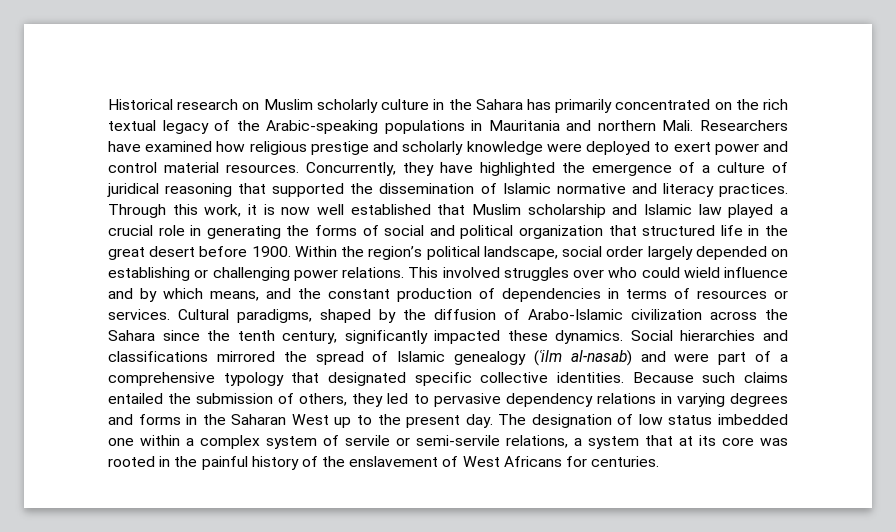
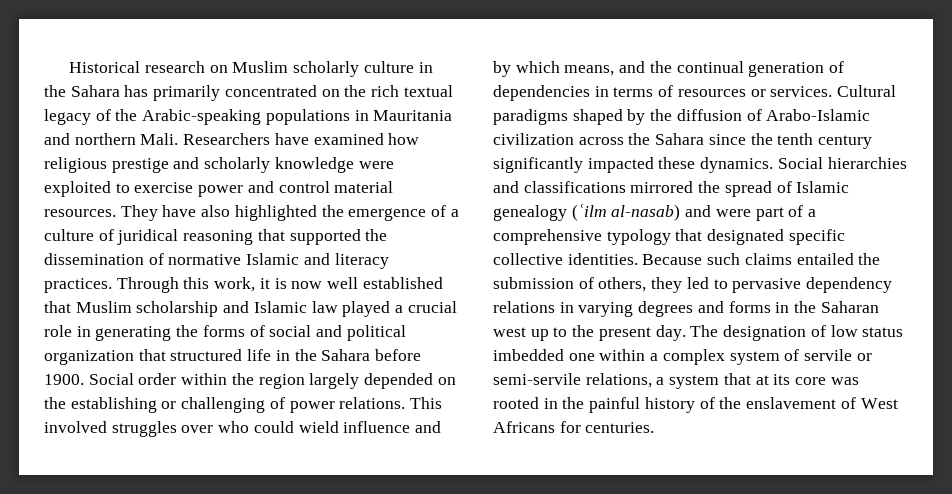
[586,141,711,155] deployed to exert -> [44,181,194,197] exploited to exercise
[306,162,473,176] Concurrently, they have -> [120,205,231,221] They have also
[502,183,626,194] Islamic normative -> [168,253,300,265] normative Islamic
[108,246,644,260] great desert before 1900. Within the region’s political landscape, social order -> [321,349,422,361] [44,373,305,389] Sahara before 1900. Social order within the region
(789, 253) none -> [44,397,66,409] the
(290, 274) none -> [269,397,285,409] of
[328,288,472,302] constant production -> [676,61,825,77] continual generation
[237,309,312,323] paradigms, -> [493,109,568,125] paradigms
[282,331,338,344] century, -> [818,135,873,149] century
[291,414,329,425] West -> [493,327,526,337] west

